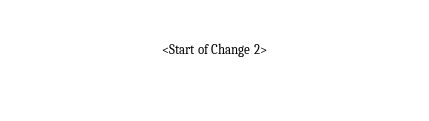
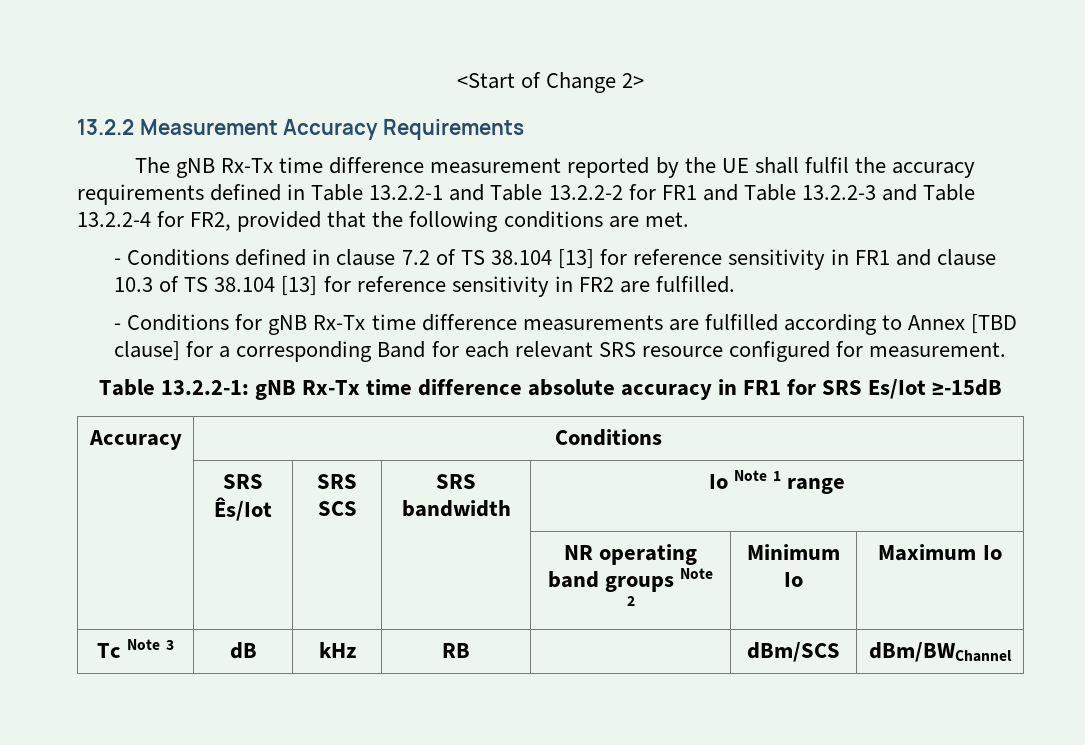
(267, 49) none -> [77,119,524,140] [134,157,975,178] [77,184,976,205] [77,211,689,232] [114,249,997,270] [114,276,735,297] [114,314,1018,335] [114,341,1007,362] [98,379,1003,400] [88,430,182,450] [555,429,662,446] [223,474,263,489] [214,497,272,521] [317,474,357,489] [317,501,357,516] [436,474,476,489] [401,500,511,517] [708,470,846,494] [563,544,698,565] [547,568,714,592] [626,596,635,606] [747,544,840,560] [784,572,803,587] [878,544,1002,561] [96,639,175,658] [229,642,257,659] [318,642,356,658] [442,643,470,658] [747,642,840,662] [869,642,1012,662] // 13.2.2 Measurement Accuracy Requirements // The gNB Rx-Tx time difference measurement reported by the UE shall fulfil the accuracy requirements defined in Table 13.2.2-1 and Table 13.2.2-2 for FR1 and Table 13.2.2-3 and Table 13.2.2-4 for FR2, provided that the following conditions are met. // - Conditions defined in clause 7.2 of TS 38.104 [13] for reference sensitivity in FR1 and clause 10.3 of TS 38.104 [13] for reference sensitivity in FR2 are fulfilled. // - Conditions for gNB Rx-Tx time difference measurements are fulfilled according to Annex [TBD clause] for a corresponding Band for each relevant SRS resource configured for measurement. // Table 13.2.2-1: gNB Rx-Tx time difference absolute accuracy in FR1 for SRS Es/Iot ≥-15dB // Accuracy | Conditions // | SRS Ês/Iot | SRS SCS | SRS bandwidth | Io Note 1 range // | | | | NR operating band groups Note 2 | Minimum Io | Maximum Io // Tc Note 3 | dB | kHz | RB | | dBm/SCS | dBm/BWChannel

